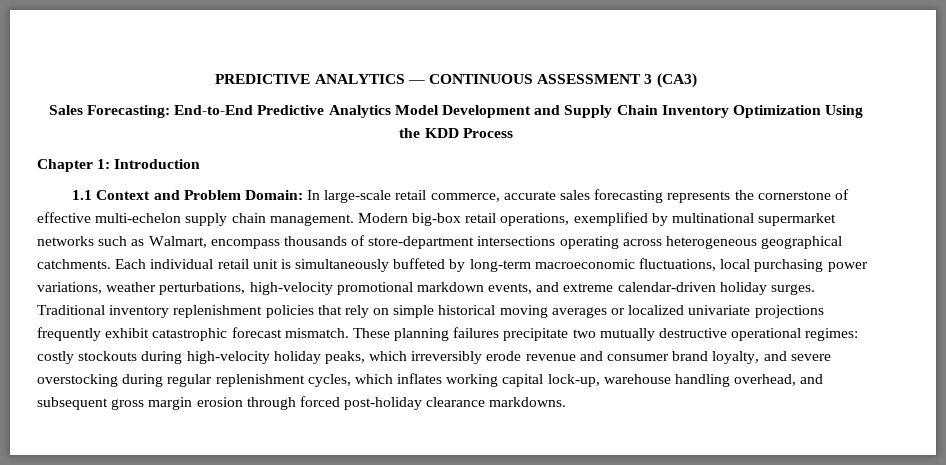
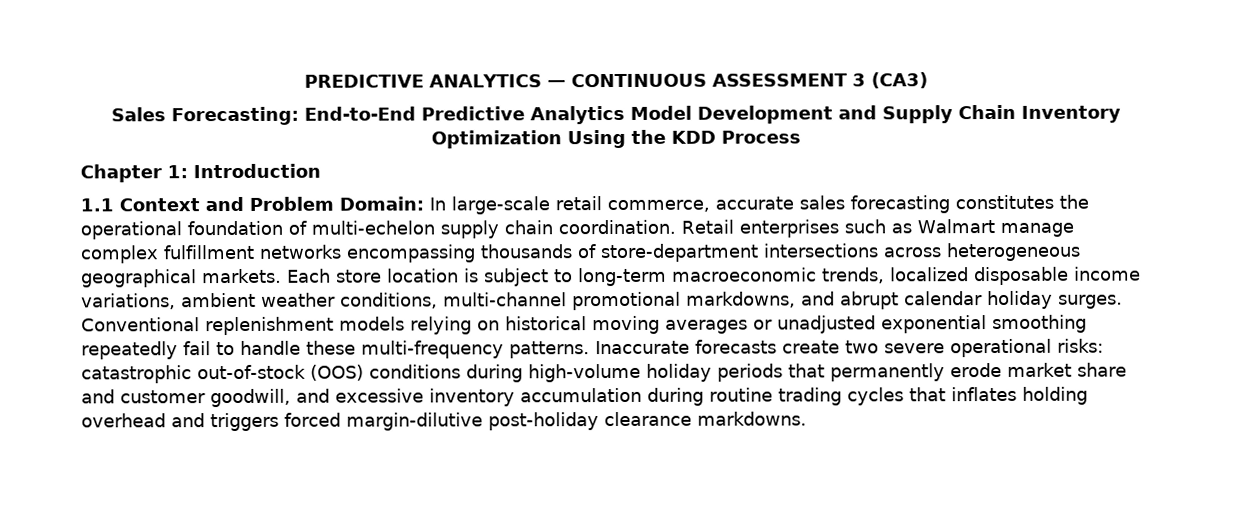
[667,189,849,203] [37,212,837,226] [37,236,280,249] represents the cornerstone of effective multi-echelon supply chain management. Modern big-box retail operations, exemplified by multinational supermarket networks such as Walmart, encompass -> [955,194,1089,210] [80,219,1074,240] [80,244,476,264] constitutes the operational foundation of multi-echelon supply chain coordination. Retail enterprises such as Walmart manage complex fulfillment networks encompassing
[559,236,619,249] operating -> (878, 250) none
[37,258,868,272] [37,282,816,295] [37,305,824,318] [37,327,859,341] [37,351,831,364] [37,373,824,387] [37,396,340,410] catchments. Each individual retail unit is simultaneously buffeted by long-term macroeconomic fluctuations, local purchasing power variations, weather perturbations, high-velocity promotional markdown events, and extreme calendar-driven holiday surges. Traditional inventory replenishment policies that rely on simple historical moving averages or localized univariate projections frequently exhibit catastrophic forecast mismatch. These planning failures precipitate two mutually destructive operational regimes: costly stockouts during high-velocity holiday peaks, which irreversibly erode revenue and consumer brand loyalty, and severe overstocking during regular replenishment cycles, which inflates working capital lock-up, warehouse handling overhead, and subsequent gross margin erosion through forced -> [202,266,1141,287] [81,290,1123,311] [81,314,1087,336] [81,338,1104,360] [81,362,1127,384] [81,386,1088,408] [81,412,483,432] markets. Each store location is subject to long-term macroeconomic trends, localized disposable income variations, ambient weather conditions, multi-channel promotional markdowns, and abrupt calendar holiday surges. Conventional replenishment models relying on historical moving averages or unadjusted exponential smoothing repeatedly fail to handle these multi-frequency patterns. Inaccurate forecasts create two severe operational risks: catastrophic out-of-stock (OOS) conditions during high-volume holiday periods that permanently erode market share and customer goodwill, and excessive inventory accumulation during routine trading cycles that inflates holding overhead and triggers forced margin-dilutive

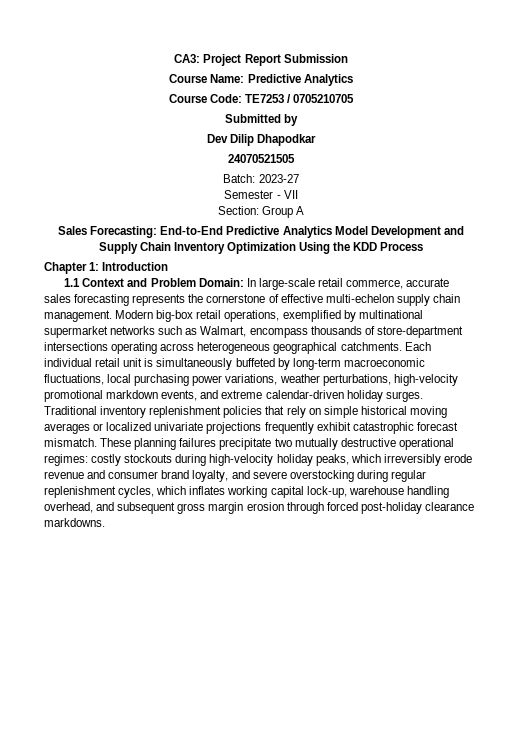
[303,72,929,89] PREDICTIVE ANALYTICS — CONTINUOUS ASSESSMENT 3 (CA3) -> [174,54,348,66] [169,74,353,86] [168,94,355,103] [224,114,299,126] [206,134,317,146] [228,154,295,163] [223,174,299,183] [224,190,298,199] [217,206,305,218] CA3: Project Report Submission // Course Name: Predictive Analytics // Course Code: TE7253 / 0705210705 // Submitted by // Dev Dilip Dhapodkar // 24070521505 // Batch: 2023-27 // Semester - VII // Section: Group A
[955,194,1089,210] [80,219,1074,240] [80,244,476,264] constitutes the operational foundation of multi-echelon supply chain coordination. Retail enterprises such as Walmart manage complex fulfillment networks encompassing -> [132,294,460,306] [44,310,423,322] [44,326,308,338] represents the cornerstone of effective multi-echelon supply chain management. Modern big-box retail operations, exemplified by multinational supermarket networks such as Walmart, encompass
(878, 250) none -> [111,342,158,354] operating
[202,266,1141,287] [81,290,1123,311] [81,314,1087,336] [81,338,1104,360] [81,362,1127,384] [81,386,1088,408] [81,412,483,432] markets. Each store location is subject to long-term macroeconomic trends, localized disposable income variations, ambient weather conditions, multi-channel promotional markdowns, and abrupt calendar holiday surges. Conventional replenishment models relying on historical moving averages or unadjusted exponential smoothing repeatedly fail to handle these multi-frequency patterns. Inaccurate forecasts create two severe operational risks: catastrophic out-of-stock (OOS) conditions during high-volume holiday periods that permanently erode market share and customer goodwill, and excessive inventory accumulation during routine trading cycles that inflates holding overhead and triggers forced margin-dilutive -> [340,342,431,351] [44,358,425,370] [44,374,458,386] [44,390,423,402] [44,406,447,418] [44,422,458,434] [44,438,454,450] [44,454,472,466] [44,470,426,482] [44,486,449,498] [44,502,358,514] catchments. Each individual retail unit is simultaneously buffeted by long-term macroeconomic fluctuations, local purchasing power variations, weather perturbations, high-velocity promotional markdown events, and extreme calendar-driven holiday surges. Traditional inventory replenishment policies that rely on simple historical moving averages or localized univariate projections frequently exhibit catastrophic forecast mismatch. These planning failures precipitate two mutually destructive operational regimes: costly stockouts during high-velocity holiday peaks, which irreversibly erode revenue and consumer brand loyalty, and severe overstocking during regular replenishment cycles, which inflates working capital lock-up, warehouse handling overhead, and subsequent gross margin erosion through forced

